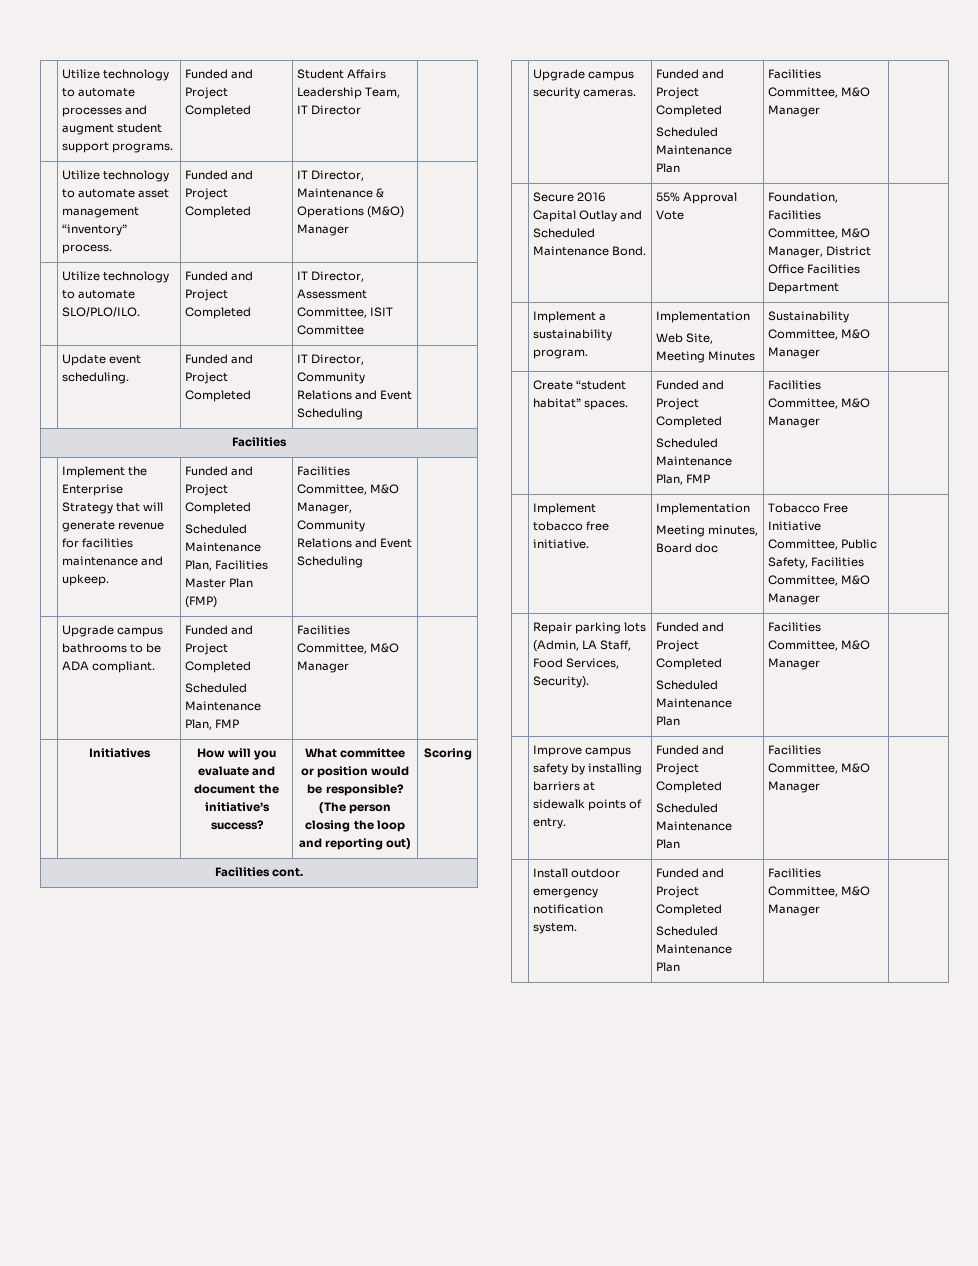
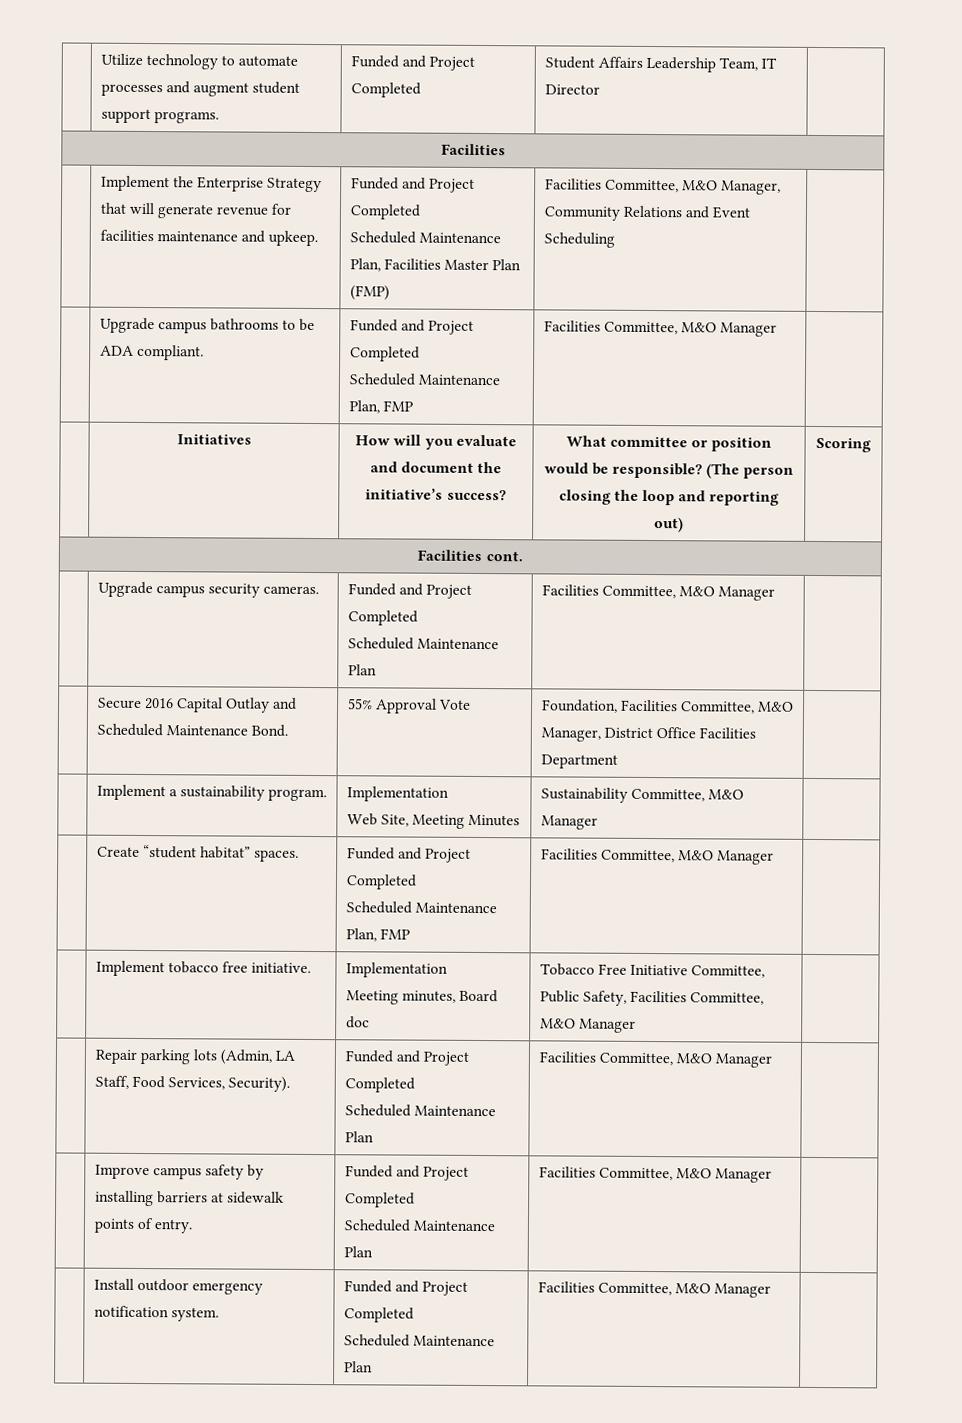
[62,170,170,182] [62,189,170,198] [62,207,140,218] [62,224,128,236] [62,244,113,254] [185,170,254,180] [185,188,229,200] [185,206,252,218] [297,170,365,181] [297,188,385,198] [297,206,405,218] [297,224,350,236] [62,271,170,283] [62,290,136,299] [62,307,141,317] [185,271,254,281] [185,289,229,301] [185,307,252,319] [297,271,365,282] [297,289,368,299] [297,307,394,318] [297,325,365,335] [62,354,142,366] [62,372,130,384] [185,354,254,364] [185,372,229,384] [185,390,252,402] [297,354,365,365] [297,372,366,384] [297,390,413,400] [297,408,364,420] // | Utilize technology to automate asset management “inventory” process. | Funded and Project Completed | IT Director, Maintenance & Operations (M&O) Manager | // | Utilize technology to automate SLO/PLO/ILO. | Funded and Project Completed | IT Director, Assessment Committee, ISIT Committee | // | Update event scheduling. | Funded and Project Completed | IT Director, Community Relations and Event Scheduling | -> (600, 89) none

